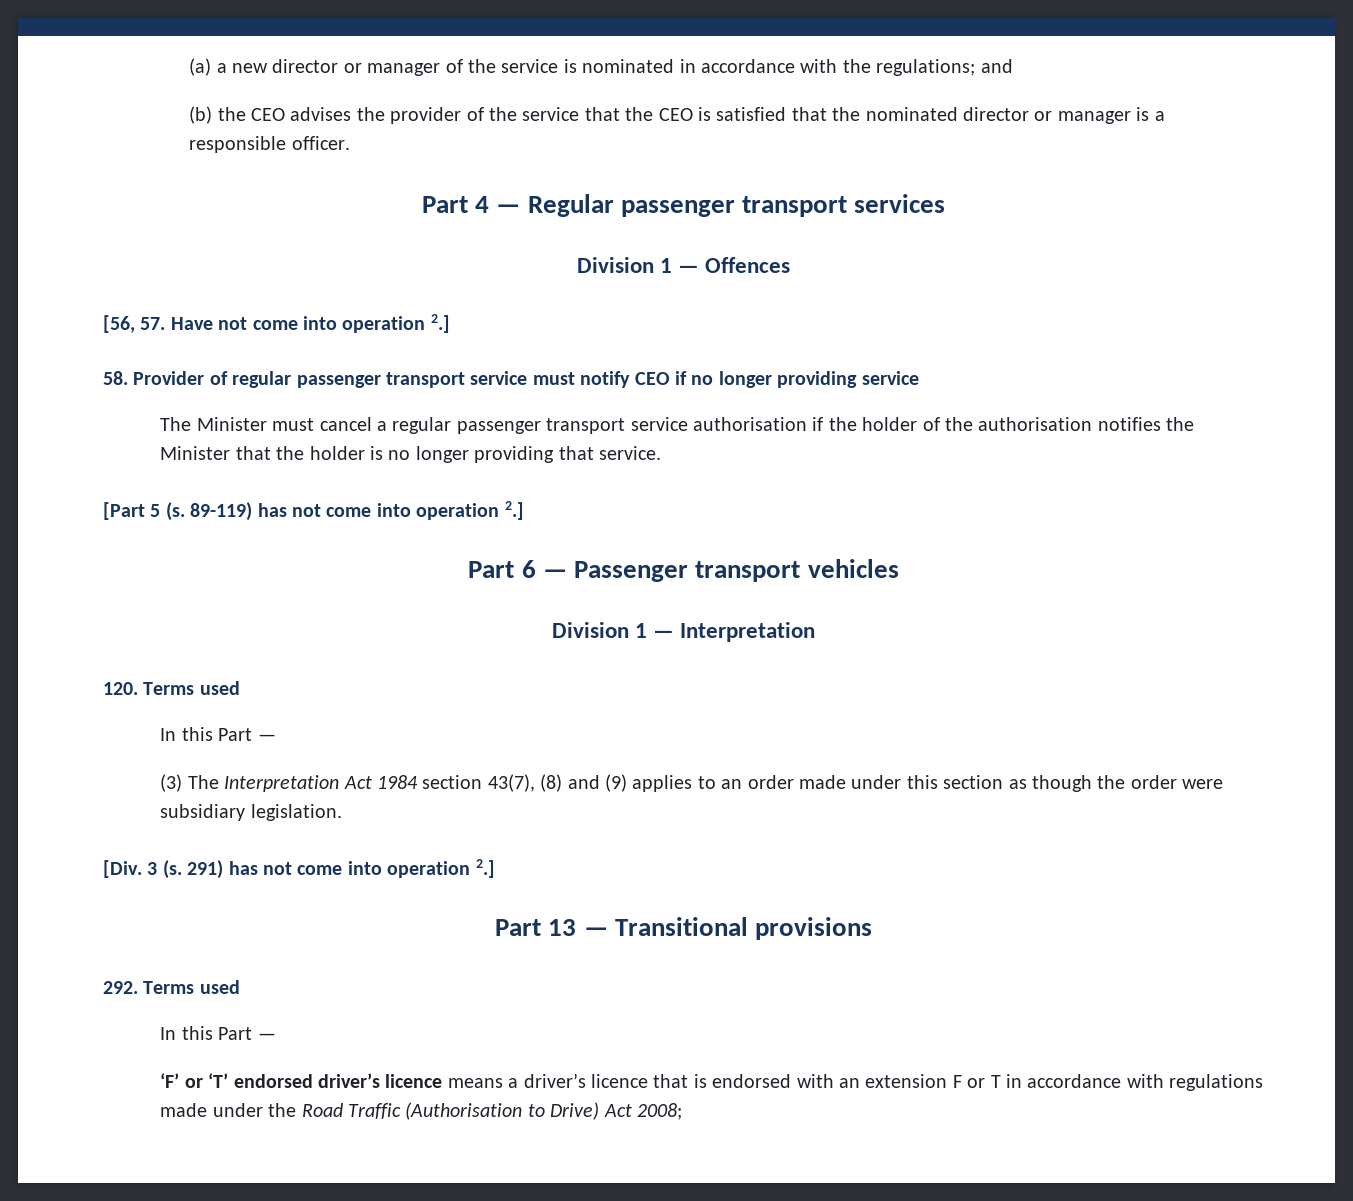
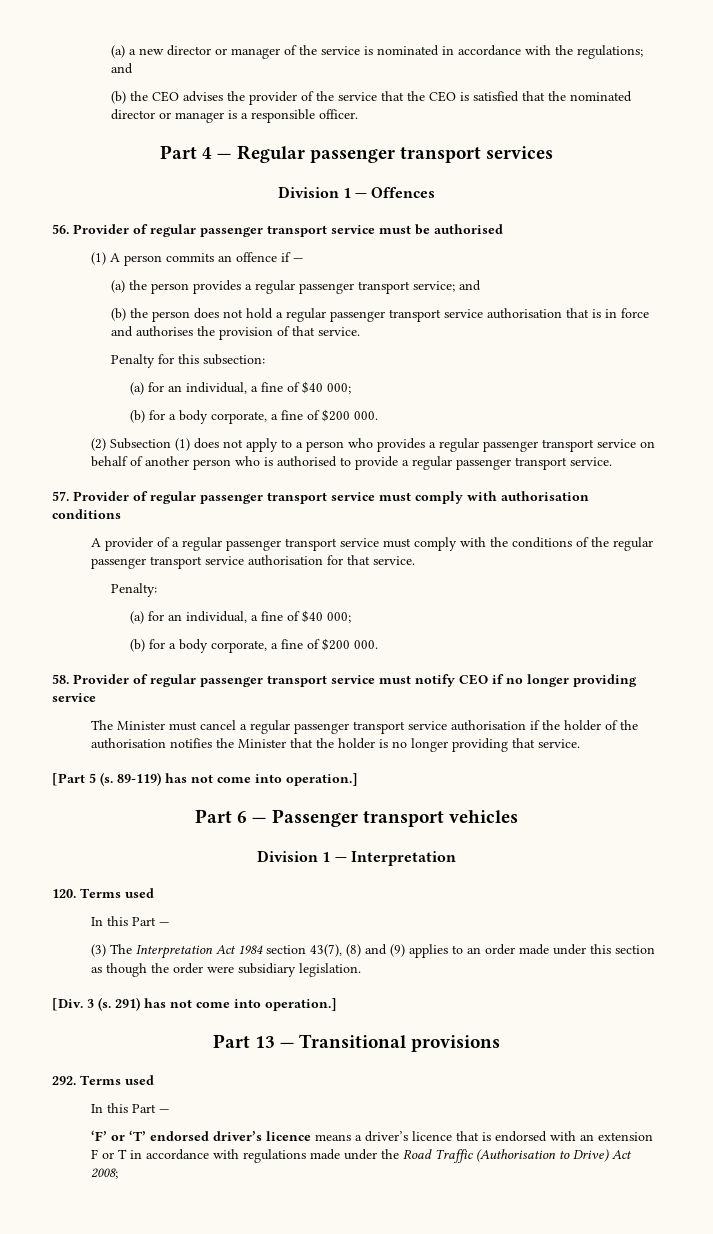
[103,314,450,333] [56, 57. Have not come into operation 2.] -> [52,224,503,237] [91,252,304,266] [110,280,481,294] [110,308,649,322] [110,326,360,340] [110,354,265,368] [130,381,352,395] [130,409,379,424] [91,438,656,452] [91,456,613,470] [52,491,589,504] [52,509,121,519] [91,537,654,551] [91,555,416,569] [110,583,157,597] [130,610,352,624] [130,638,379,653] 56. Provider of regular passenger transport service must be authorised // (1) A person commits an offence if — // (a) the person provides a regular passenger transport service; and // (b) the person does not hold a regular passenger transport service authorisation that is in force and authorises the provision of that service. // Penalty for this subsection: // (a) for an individual, a fine of $40 000; // (b) for a body corporate, a fine of $200 000. // (2) Subsection (1) does not apply to a person who provides a regular passenger transport service on behalf of another person who is authorised to provide a regular passenger transport service. // 57. Provider of regular passenger transport service must comply with authorisation conditions // A provider of a regular passenger transport service must comply with the conditions of the regular passenger transport service authorisation for that service. // Penalty: // (a) for an individual, a fine of $40 000; // (b) for a body corporate, a fine of $200 000.
[416,501,524,520] operation 2.] -> [286,773,358,786] operation.]
[387,859,495,878] operation 2.] -> [265,998,337,1011] operation.]

